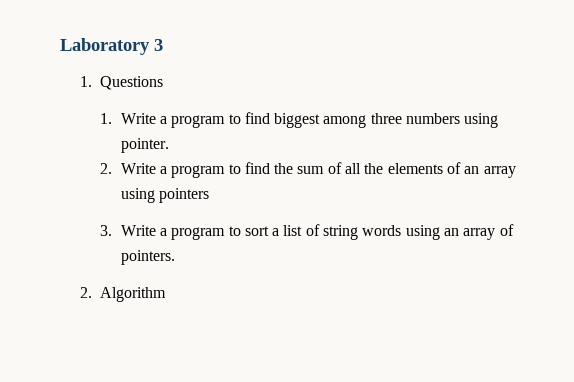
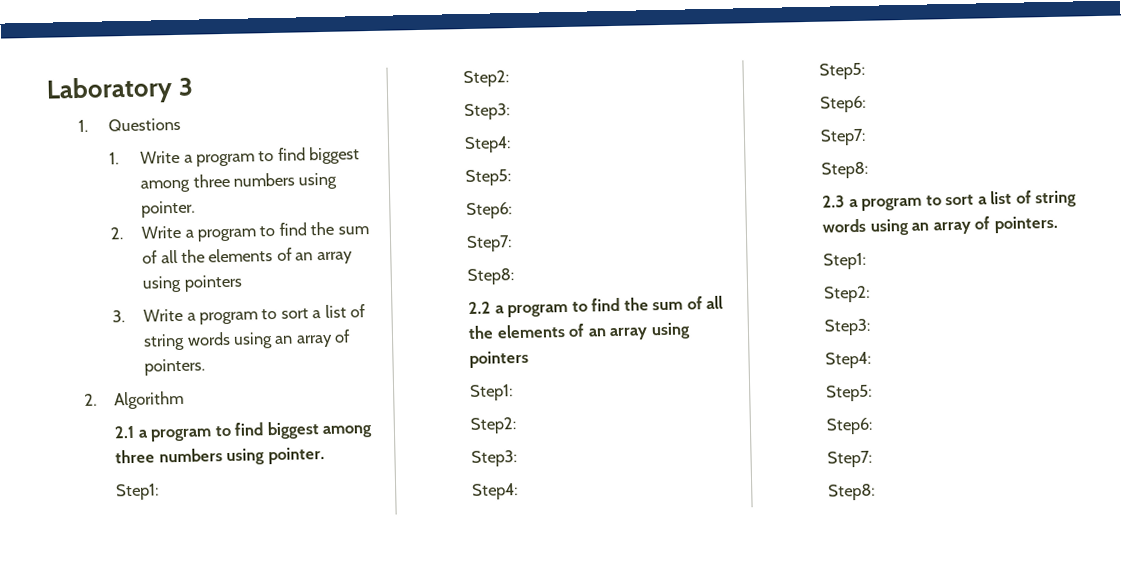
(167, 294) none -> [114,421,374,442] [115,447,325,466] [115,483,160,501] [463,70,510,88] [464,103,511,121] [464,136,512,154] [465,169,512,187] [466,202,513,220] [466,235,513,253] [467,268,515,286] [468,295,724,318] [468,322,691,341] [469,350,530,369] [470,384,514,401] [470,417,518,434] [471,450,518,467] [472,483,519,500] [819,62,866,80] [820,95,867,113] [820,128,867,146] [821,161,869,179] [822,190,1078,211] [822,215,1058,236] [823,252,867,270] [824,285,871,303] [824,318,872,336] [825,351,872,369] [826,384,873,402] [826,417,874,435] [827,450,873,468] [828,483,876,501] // 2.1 a program to find biggest among three numbers using pointer. // Step1: // Step2: // Step3: // Step4: // Step5: // Step6: // Step7: // Step8: // 2.2 a program to find the sum of all the elements of an array using pointers // Step1: // Step2: // Step3: // Step4: // Step5: // Step6: // Step7: // Step8: // 2.3 a program to sort a list of string words using an array of pointers. // Step1: // Step2: // Step3: // Step4: // Step5: // Step6: // Step7: // Step8:

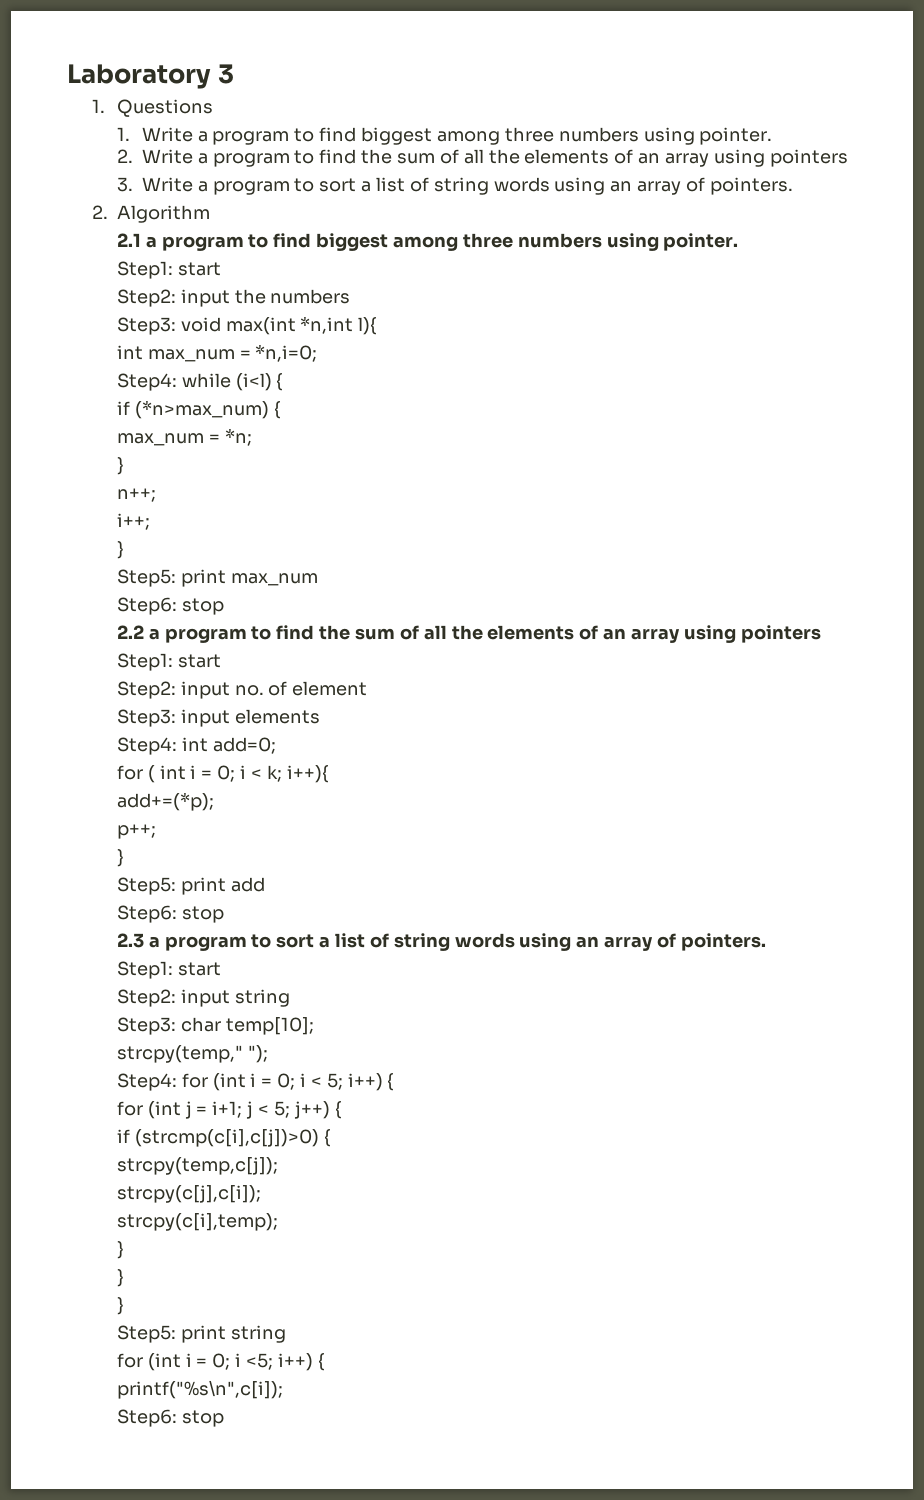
[463,70,510,88] [464,103,511,121] [464,136,512,154] [465,169,512,187] [466,202,513,220] [466,235,513,253] [467,268,515,286] // Step2: // Step3: // Step4: // Step5: // Step6: // Step7: // Step8: -> [177,262,221,276] [116,289,351,307] [116,316,378,335] [116,344,318,362] [116,373,284,391] [116,400,281,419] [116,428,252,446] [116,457,124,475] [116,488,156,502] [116,513,150,530] [116,541,124,559] [116,569,318,587] [116,597,224,615] start // Step2: input the numbers // Step3: void max(int *n,int l){ // int max_num = *n,i=0; // Step4: while (i<l) { // if (*n>max_num) { // max_num = *n; // } // n++; // i++; // } // Step5: print max_num // Step6: stop
[470,417,518,434] [471,450,518,467] [472,483,519,500] [819,62,866,80] [820,95,867,113] [820,128,867,146] [821,161,869,179] // Step2: // Step3: // Step4: // Step5: // Step6: // Step7: // Step8: -> [177,654,221,668] [116,681,368,699] [116,709,320,727] [116,737,276,755] [116,765,329,783] [116,792,214,811] [116,824,156,839] [116,849,124,867] [116,877,265,895] [116,905,224,923] start // Step2: input no. of element // Step3: input elements // Step4: int add=0; // for ( int i = 0; i < k; i++){ // add+=(*p); // p++; // } // Step5: print add // Step6: stop
[824,285,871,303] [824,318,872,336] [825,351,872,369] [826,384,873,402] [826,417,874,435] [827,450,873,468] [828,483,876,501] // Step2: // Step3: // Step4: // Step5: // Step6: // Step7: // Step8: -> [177,962,221,976] [116,989,290,1007] [116,1017,314,1035] [116,1045,268,1063] [116,1073,395,1091] [116,1101,342,1119] [116,1129,331,1147] [116,1157,278,1175] [116,1185,261,1203] [116,1213,278,1231] [116,1241,124,1259] [116,1269,124,1287] [116,1297,124,1315] [116,1325,286,1343] [116,1353,325,1371] [116,1380,283,1399] [116,1409,224,1427] start // Step2: input string // Step3: char temp[10]; // strcpy(temp," "); // Step4: for (int i = 0; i < 5; i++) { // for (int j = i+1; j < 5; j++) { // if (strcmp(c[i],c[j])>0) { // strcpy(temp,c[j]); // strcpy(c[j],c[i]); // strcpy(c[i],temp); // } // } // } // Step5: print string // for (int i = 0; i <5; i++) { // printf("%s\n",c[i]); // Step6: stop

